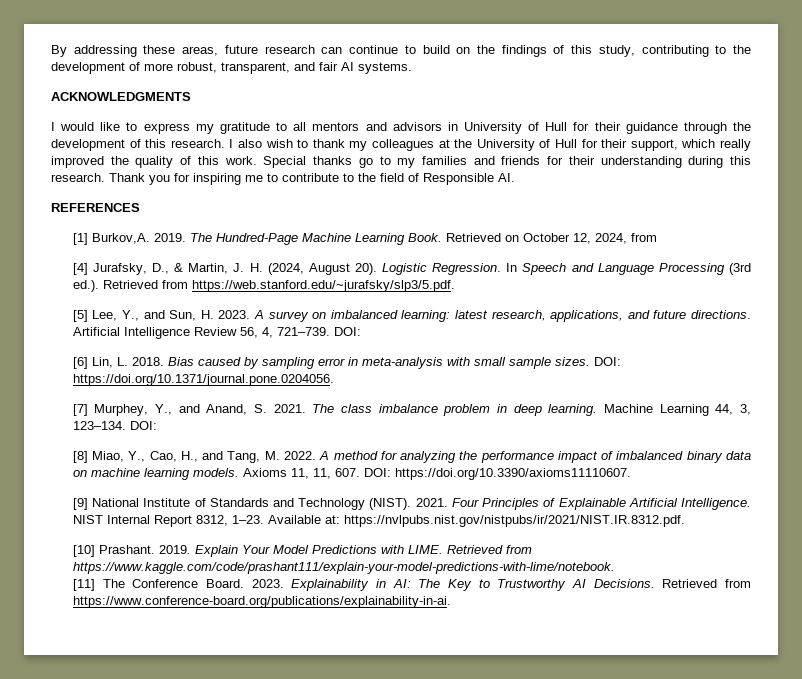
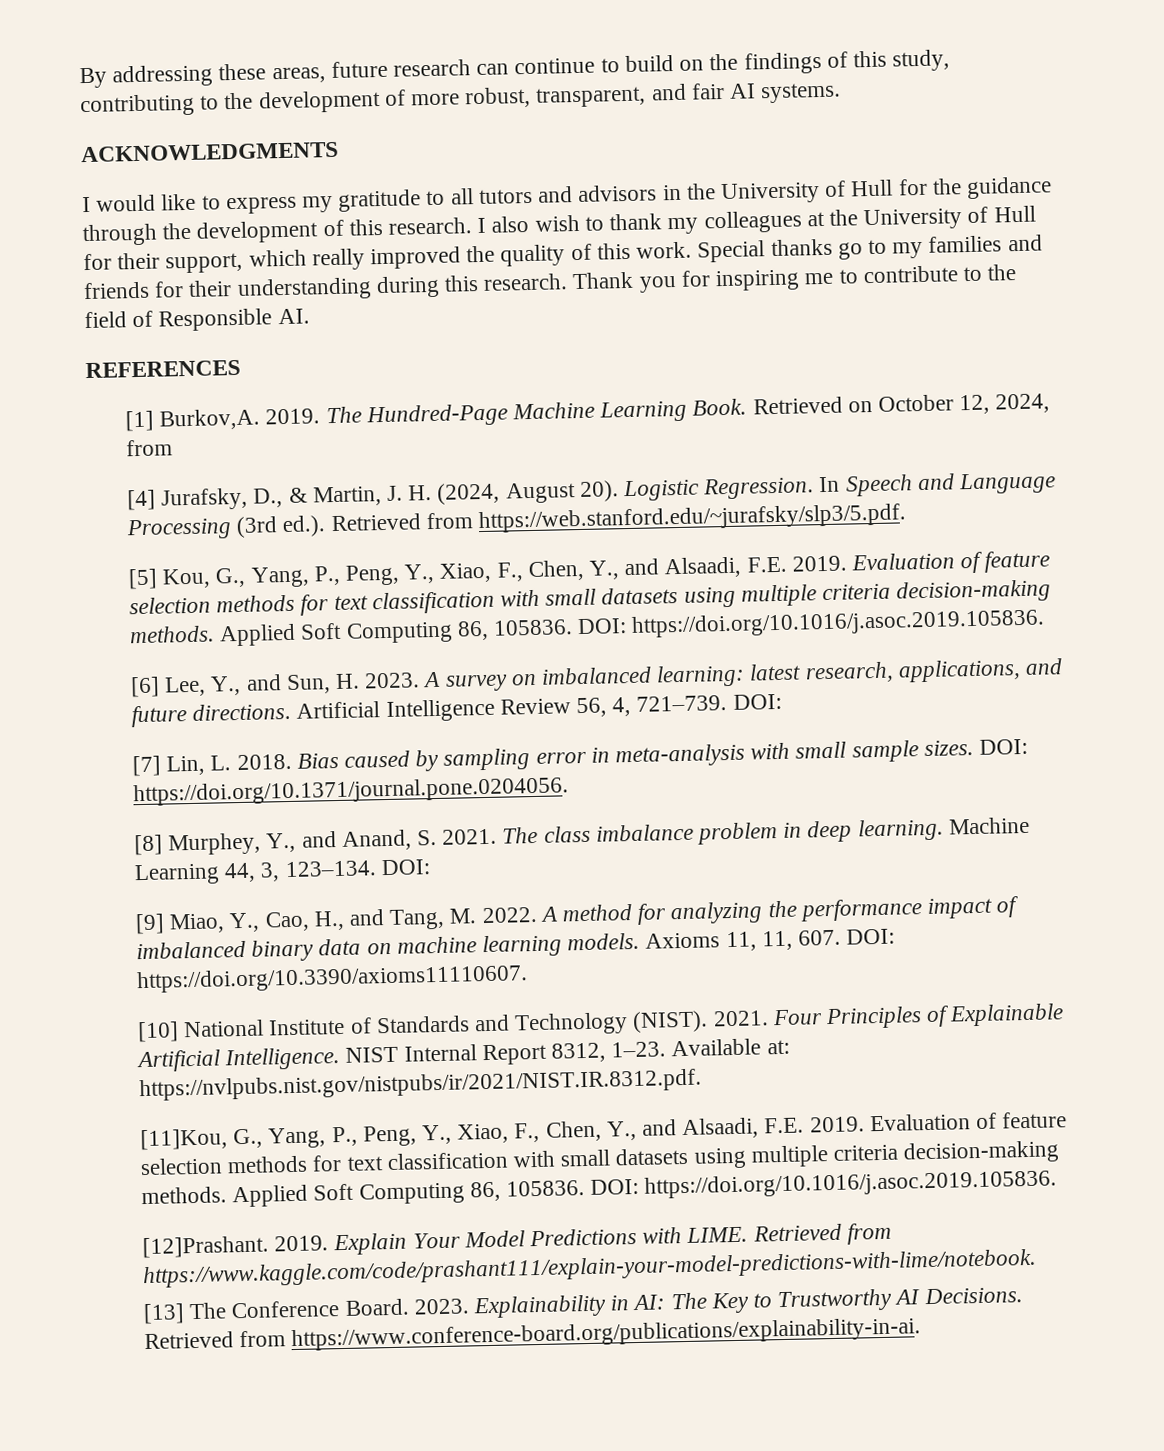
[312,122,360,131] mentors -> [478,188,533,205] tutors
[463,122,621,134] University of Hull for their -> [685,178,962,205] the University of Hull for the
(88, 316) none -> [162,550,1051,589] [128,579,1052,616] [128,608,1046,647] [129,676,160,698] Kou, G., Yang, P., Peng, Y., Xiao, F., Chen, Y., and Alsaadi, F.E. 2019. Evaluation of feature selection methods for text classification with small datasets using multiple criteria decision-making methods. Applied Soft Computing 86, 105836. DOI: https://doi.org/10.1016/j.asoc.2019.105836. // [6]
[72,357,88,369] [6] -> [131,755,161,777] [7]
[72,404,88,416] [7] -> [133,834,163,856] [8]
[72,451,88,463] [8] -> [134,913,165,935] [9]
[72,498,88,510] [9] -> [136,1021,179,1043] [10]
[72,545,155,557] [10] Prashant. -> [139,1111,1068,1151] [139,1140,1060,1176] [140,1169,1058,1208] [141,1235,269,1259] [11]Kou, G., Yang, P., Peng, Y., Xiao, F., Chen, Y., and Alsaadi, F.E. 2019. Evaluation of feature selection methods for text classification with small datasets using multiple criteria decision-making methods. Applied Soft Computing 86, 105836. DOI: https://doi.org/10.1016/j.asoc.2019.105836. // [12]Prashant.
[72,579,95,591] [11] -> [142,1303,185,1325] [13]

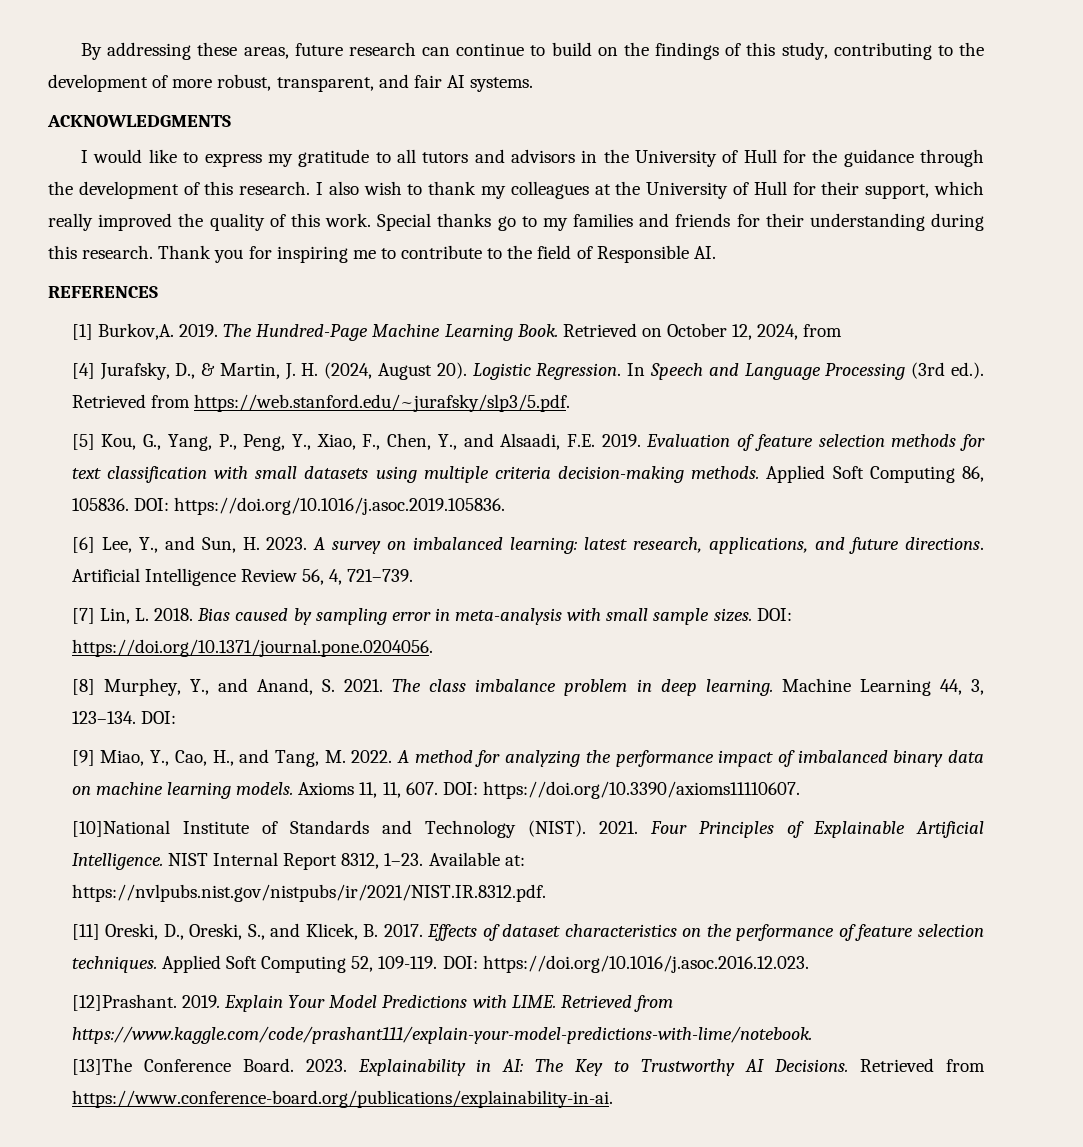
[732,693,782,710] DOI: -> (414, 575) none
[136,1019,265,1043] [10] National -> [71,820,170,837] [10]National
[139,1111,1068,1151] [139,1140,1060,1176] [140,1169,1058,1208] [11]Kou, G., Yang, P., Peng, Y., Xiao, F., Chen, Y., and Alsaadi, F.E. 2019. Evaluation of feature selection methods for text classification with small datasets using multiple criteria decision-making methods. Applied Soft Computing 86, 105836. DOI: https://doi.org/10.1016/j.asoc.2019.105836. -> [71,923,985,941] [71,955,809,973] [11] Oreski, D., Oreski, S., and Klicek, B. 2017. Effects of dataset characteristics on the performance of feature selection techniques. Applied Soft Computing 52, 109-119. DOI: https://doi.org/10.1016/j.asoc.2016.12.023.
[142,1302,228,1325] [13] The -> [71,1058,132,1075] [13]The

